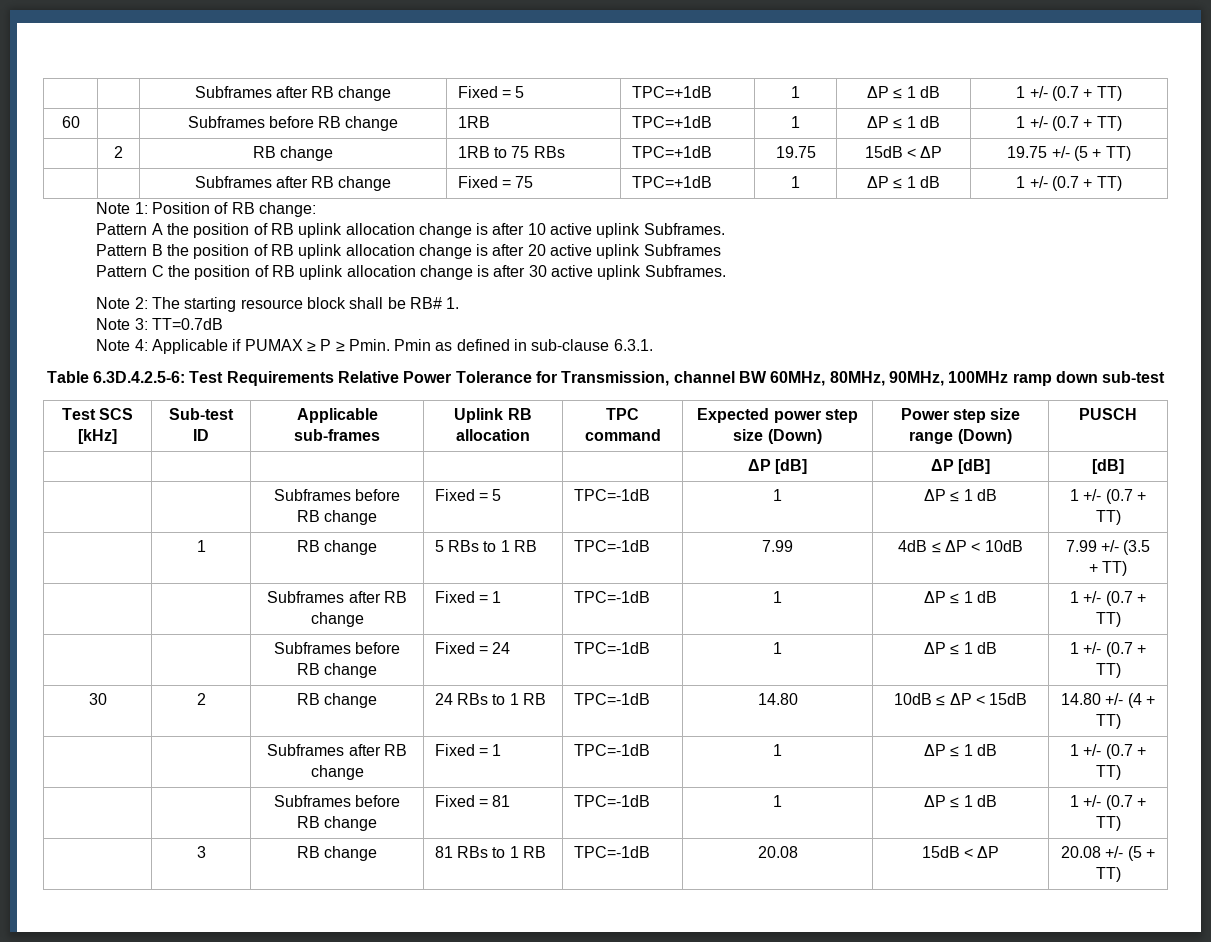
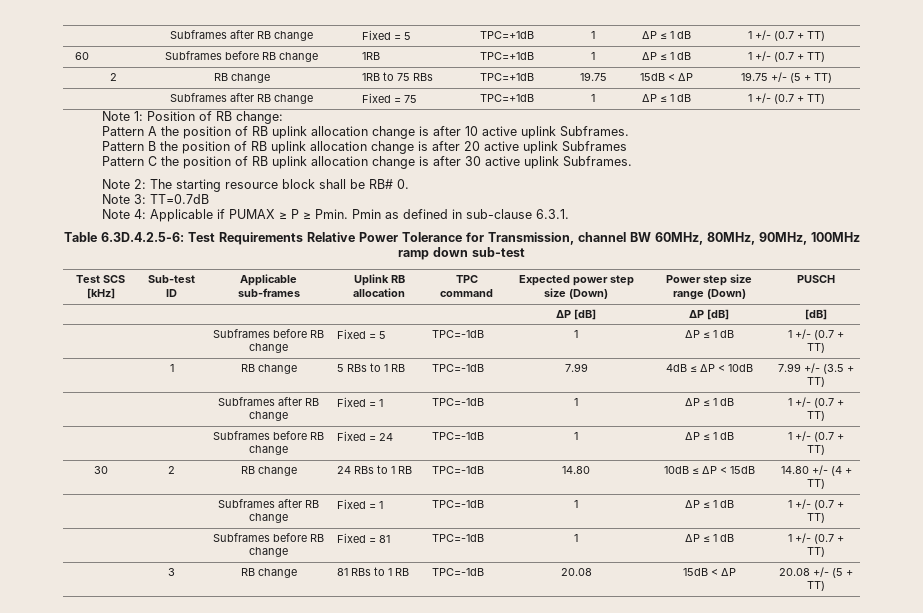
[446,297,460,309] 1. -> [397,179,410,189] 0.

